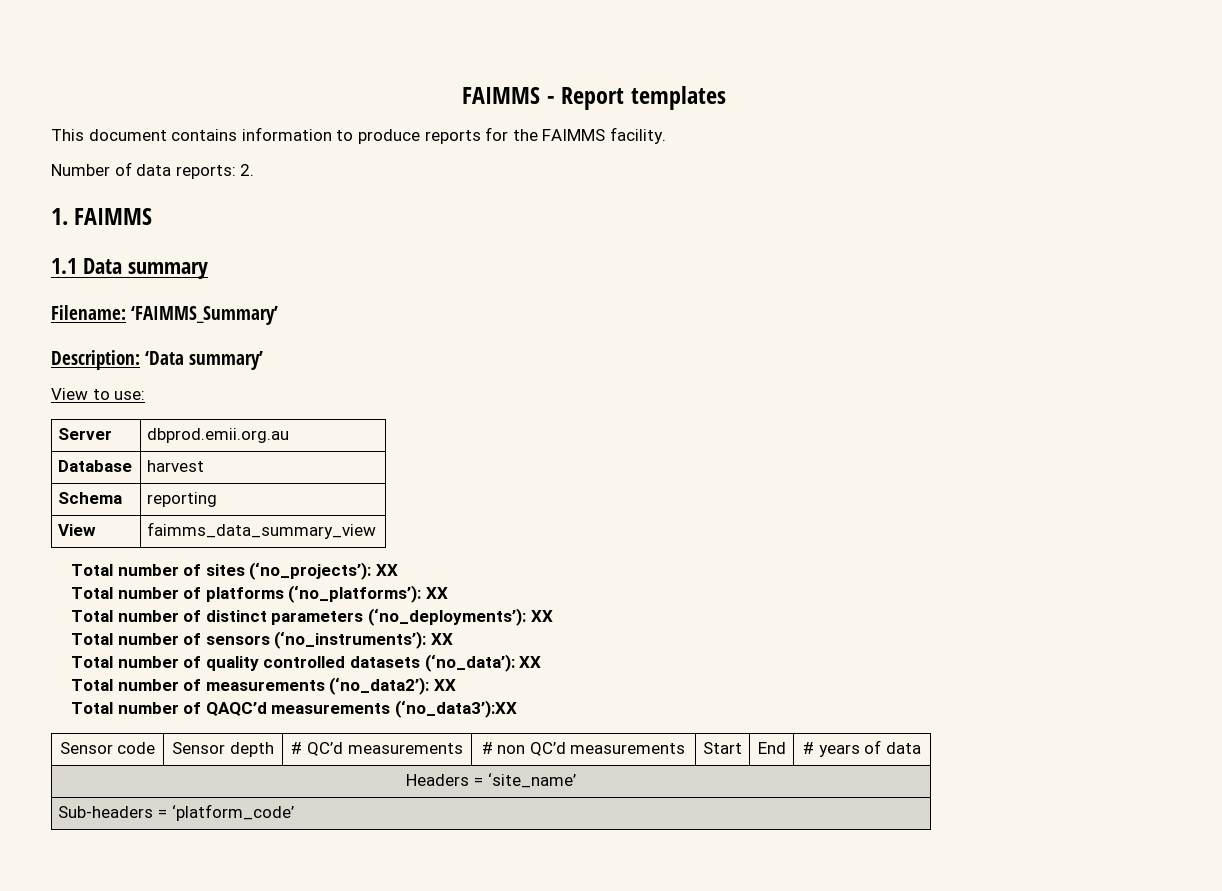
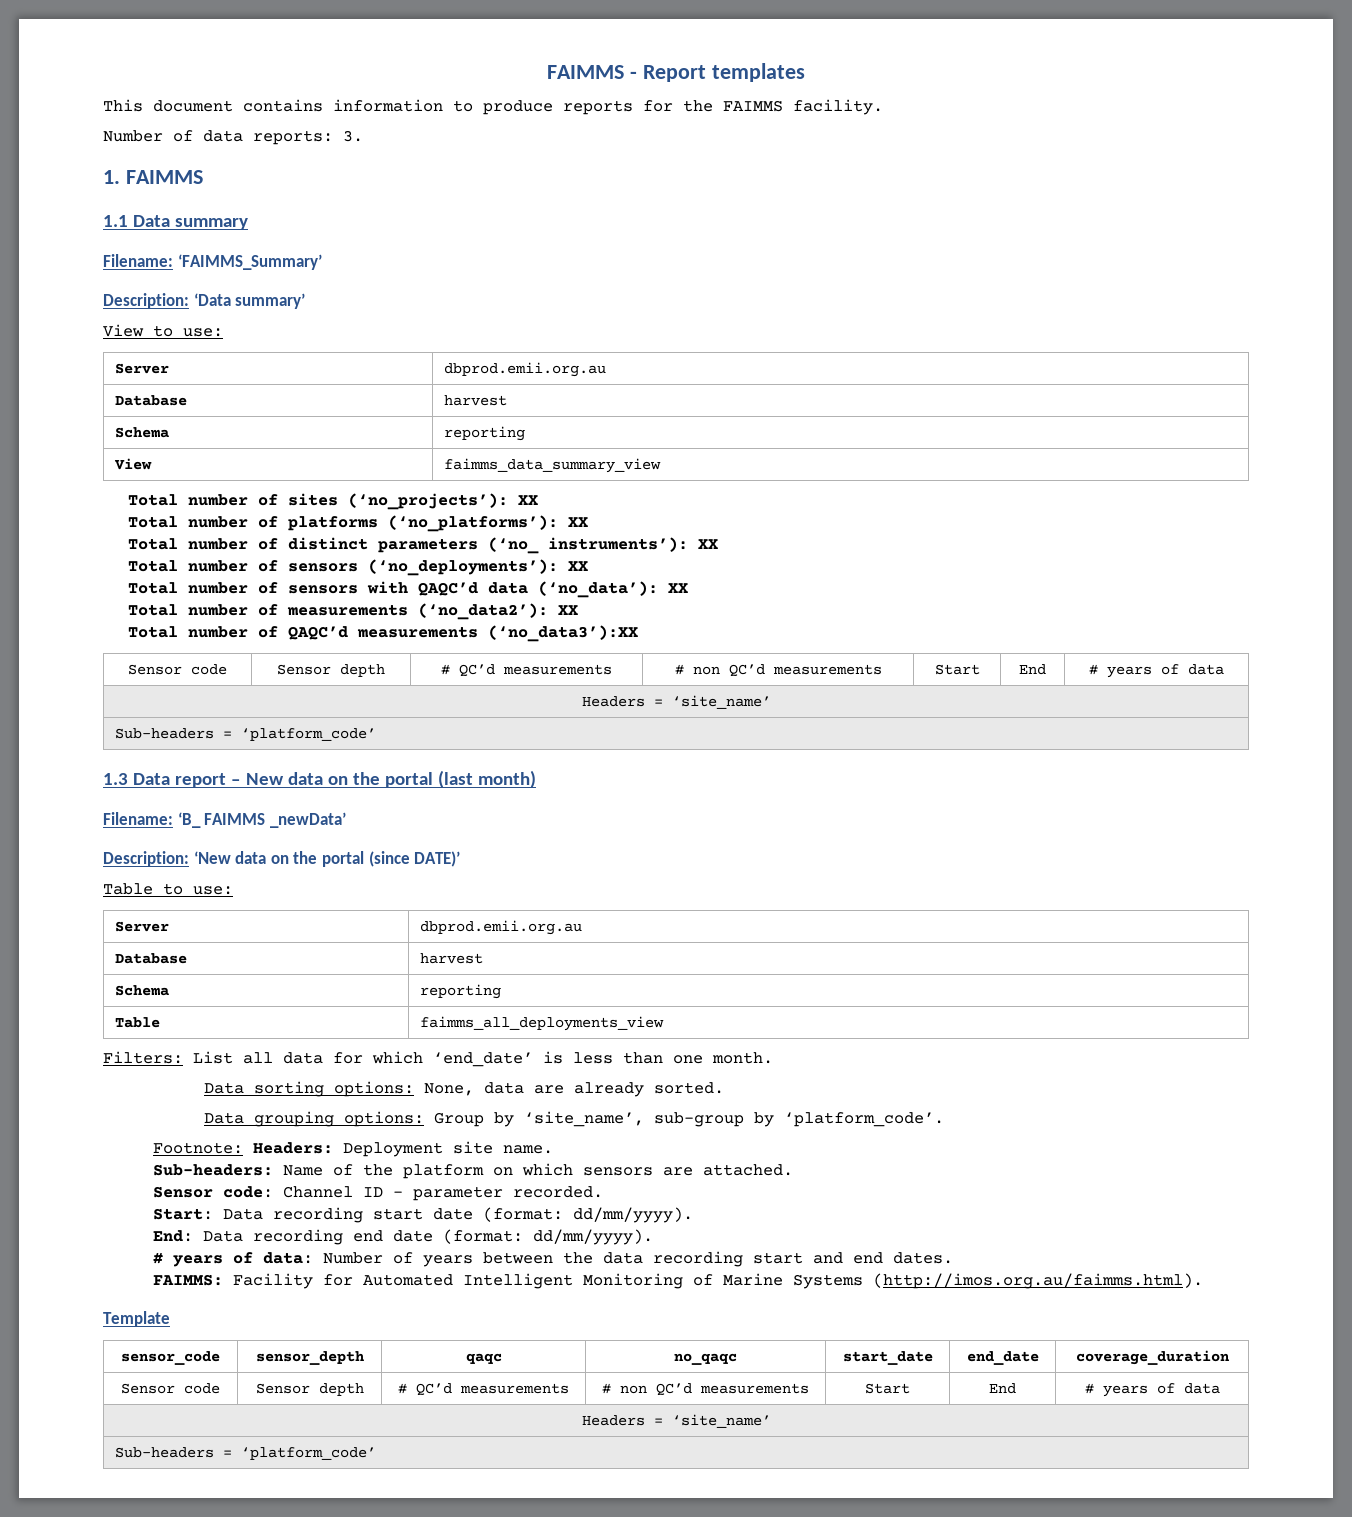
[240,164,255,176] 2. -> [343,130,363,142] 3.
(364, 618) none -> [488,537,719,554] [128,560,359,572] (‘no_ instruments’): XX // Total number of sensors
[274,631,454,649] [71,656,421,671] (‘no_instruments’): XX // Total number of quality controlled datasets -> [367,581,529,596] with QAQC’d data
(294, 812) none -> [103,770,537,788] [103,812,346,828] [103,851,461,867] [103,883,233,895] [115,921,170,932] [420,920,583,935] [115,953,188,964] [420,953,484,964] [115,985,170,996] [420,984,502,999] [115,1017,161,1028] [420,1016,665,1031] [103,1051,773,1067] [203,1081,724,1097] [203,1111,944,1127] [153,1141,554,1157] [153,1163,794,1179] [153,1186,604,1201] [153,1207,694,1223] [153,1229,654,1245] [153,1251,954,1267] [153,1273,1204,1289] [103,1311,170,1327] [121,1351,220,1365] [255,1351,364,1365] [465,1353,502,1364] [674,1353,737,1365] [842,1351,933,1365] [966,1351,1039,1365] [1075,1350,1230,1365] [121,1383,220,1394] [255,1383,364,1396] [398,1383,569,1396] [602,1383,809,1396] [865,1383,910,1394] [989,1383,1016,1394] [1084,1383,1220,1397] [581,1414,771,1428] [115,1447,377,1460] // 1.3 Data report – New data on the portal (last month) // Filename: ‘B_ FAIMMS _newData’ // Description: ‘New data on the portal (since DATE)’ // Table to use: // Server | dbprod.emii.org.au // Database | harvest // Schema | reporting // Table | faimms_all_deployments_view // Filters: List all data for which ‘end_date’ is less than one month. // Data sorting options: None, data are already sorted. // Data grouping options: Group by ‘site_name’, sub-group by ‘platform_code’. // Footnote: Headers: Deployment site name. // Sub-headers: Name of the platform on which sensors are attached. // Sensor code: Channel ID – parameter recorded. // Start: Data recording start date (format: dd/mm/yyyy). // End: Data recording end date (format: dd/mm/yyyy). // # years of data: Number of years between the data recording start and end dates. // FAIMMS: Facility for Automated Intelligent Monitoring of Marine Systems (http://imos.org.au/faimms.html). // Template // sensor_code | sensor_depth | qaqc | no_qaqc | start_date | end_date | coverage_duration // Sensor code | Sensor depth | # QC’d measurements | # non QC’d measurements | Start | End | # years of data // Headers = ‘site_name’ // Sub-headers = ‘platform_code’

